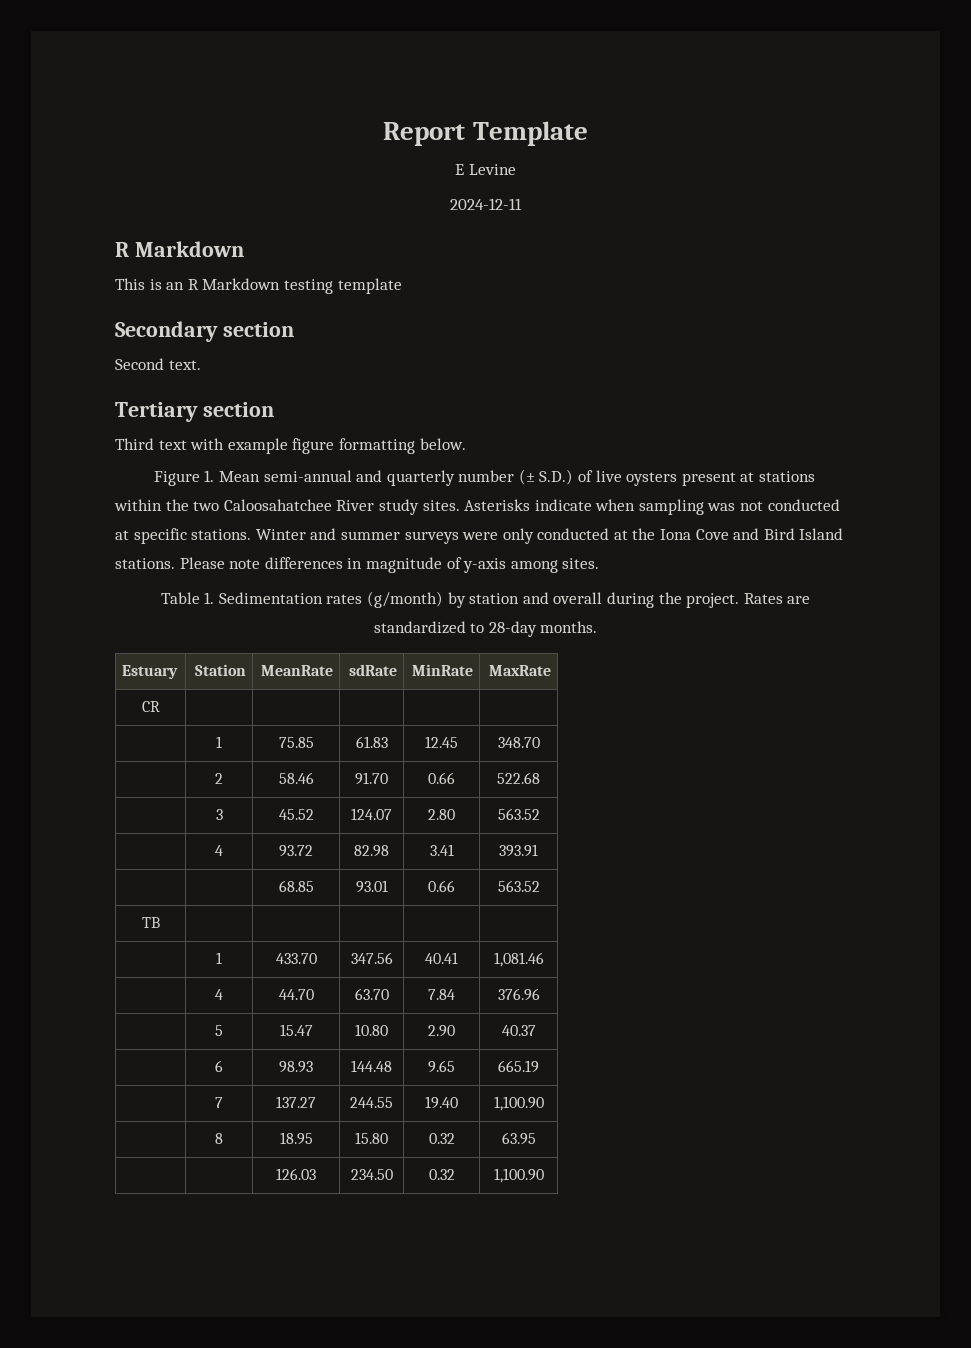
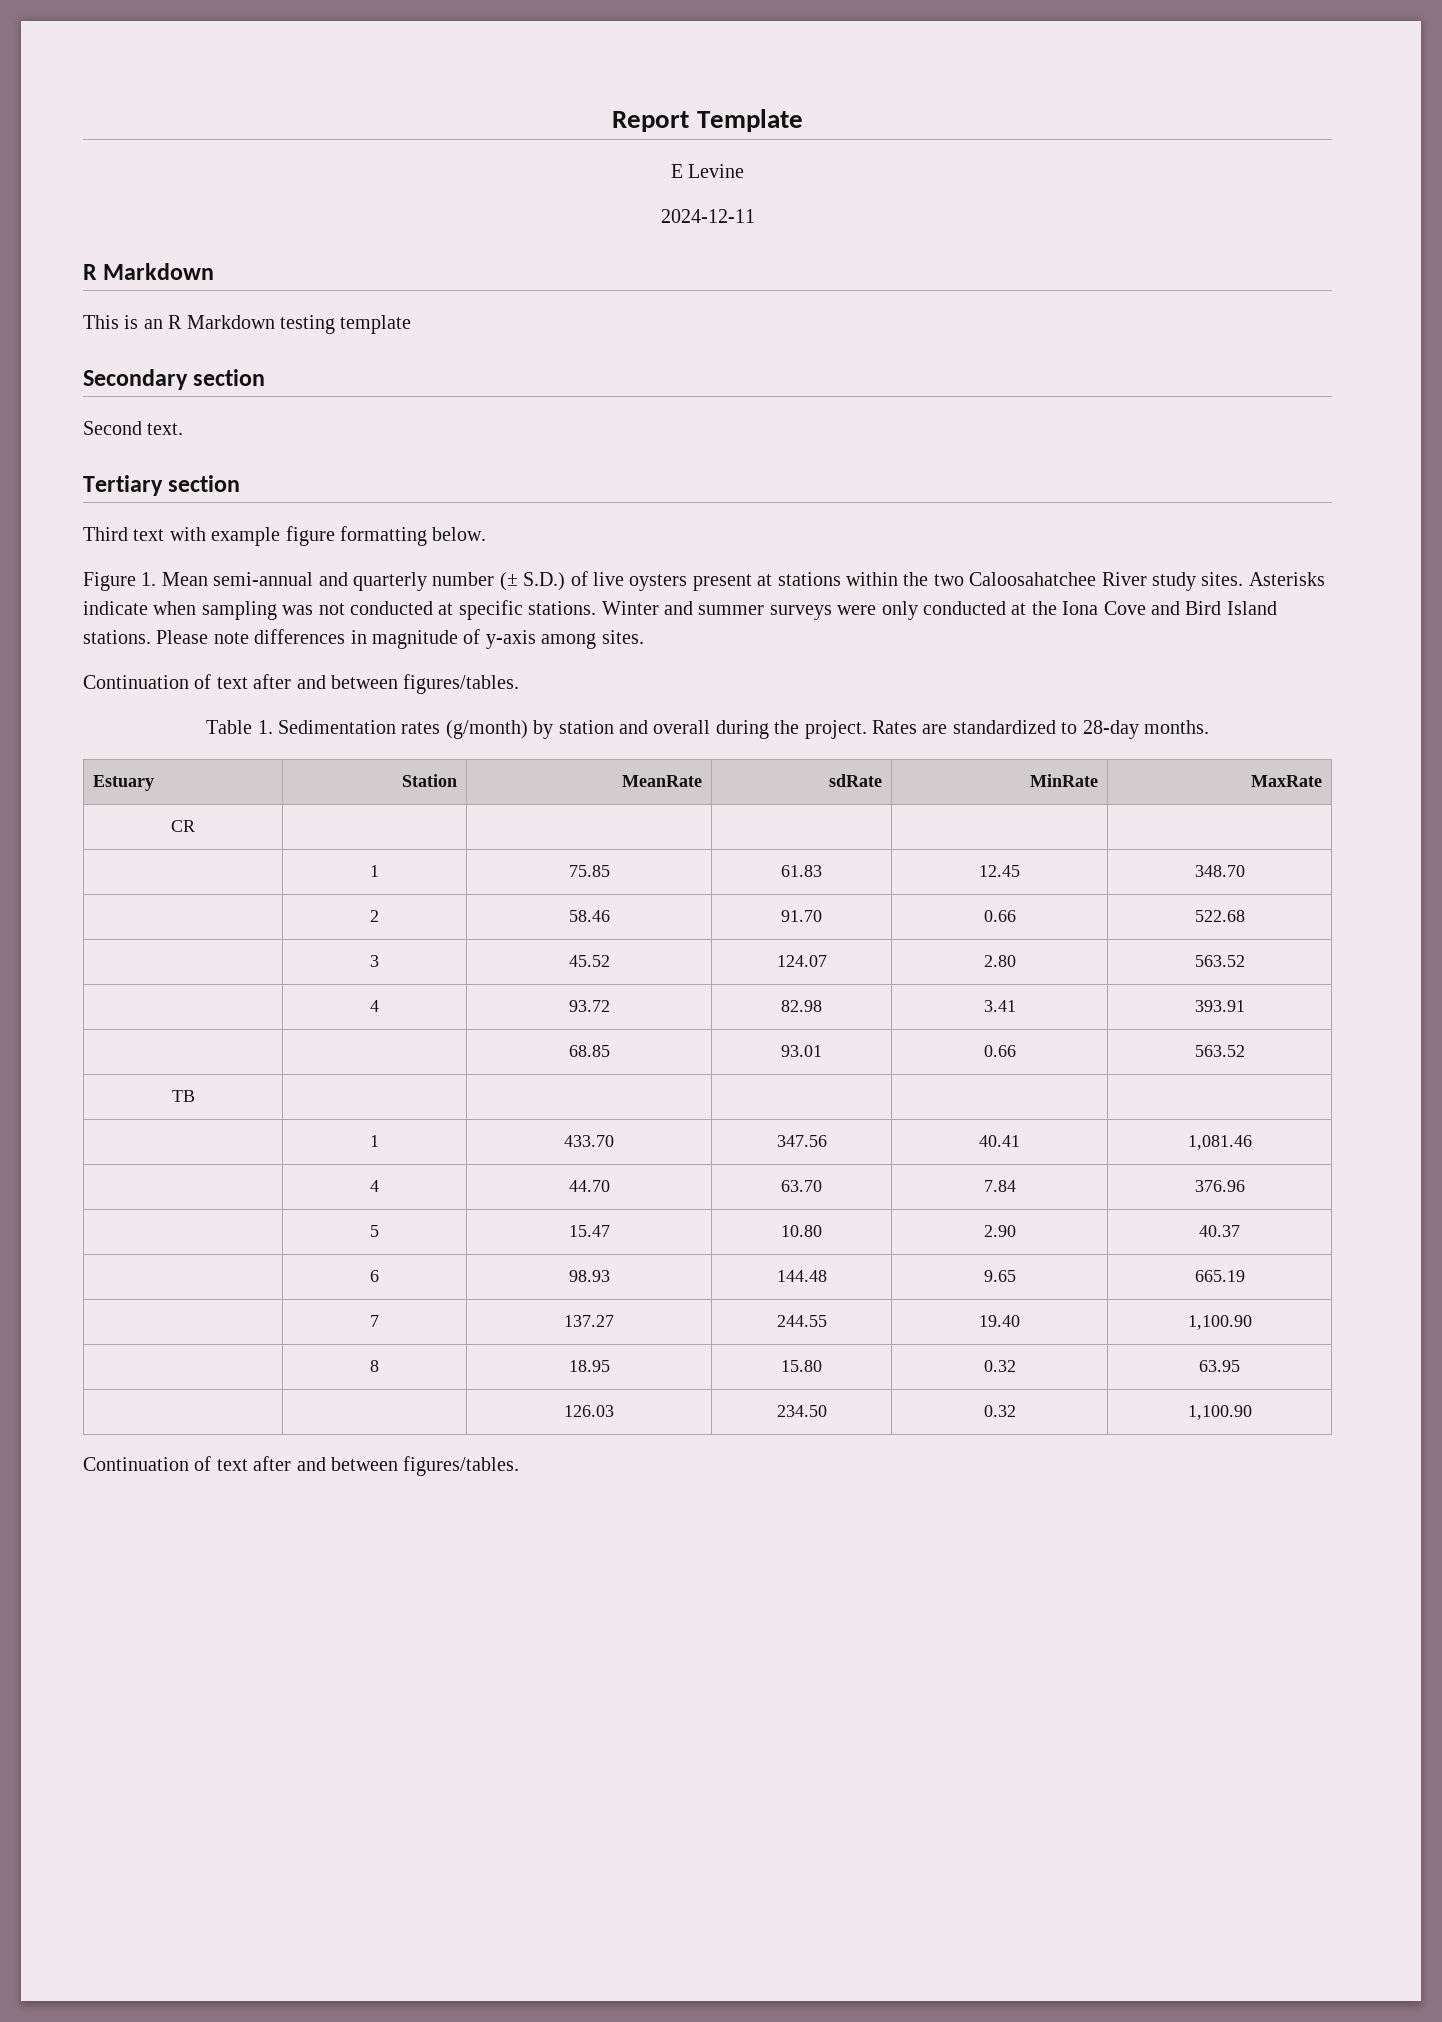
(600, 563) none -> [83,674,520,694] // Continuation of text after and between figures/tables.
(544, 1175) none -> [83,1456,520,1476] // Continuation of text after and between figures/tables.

